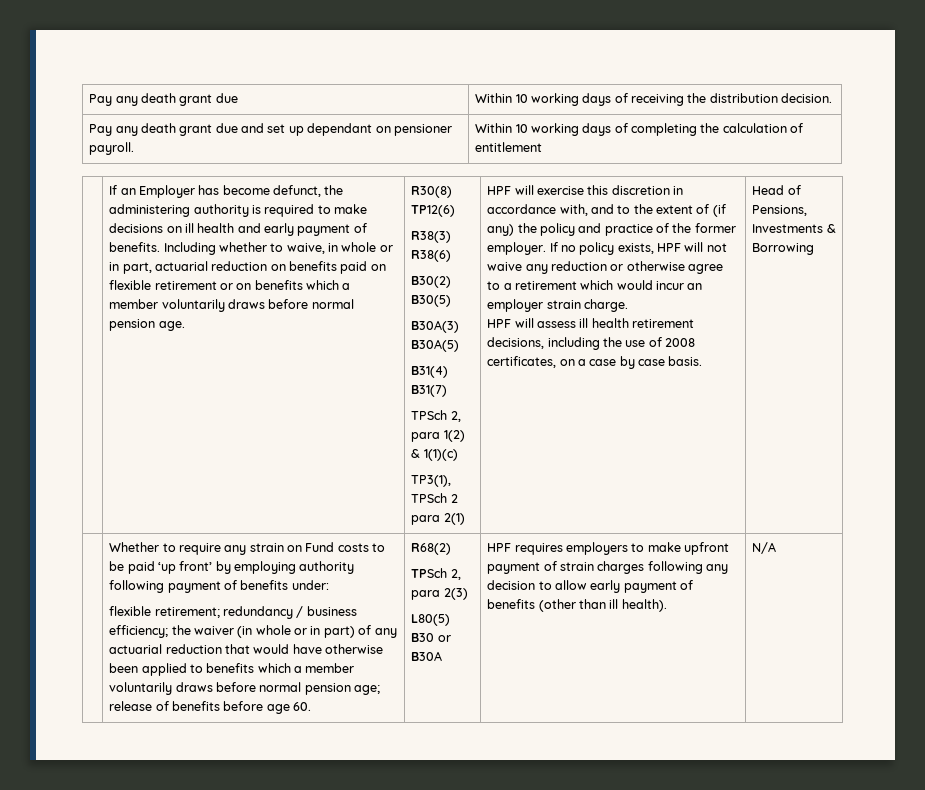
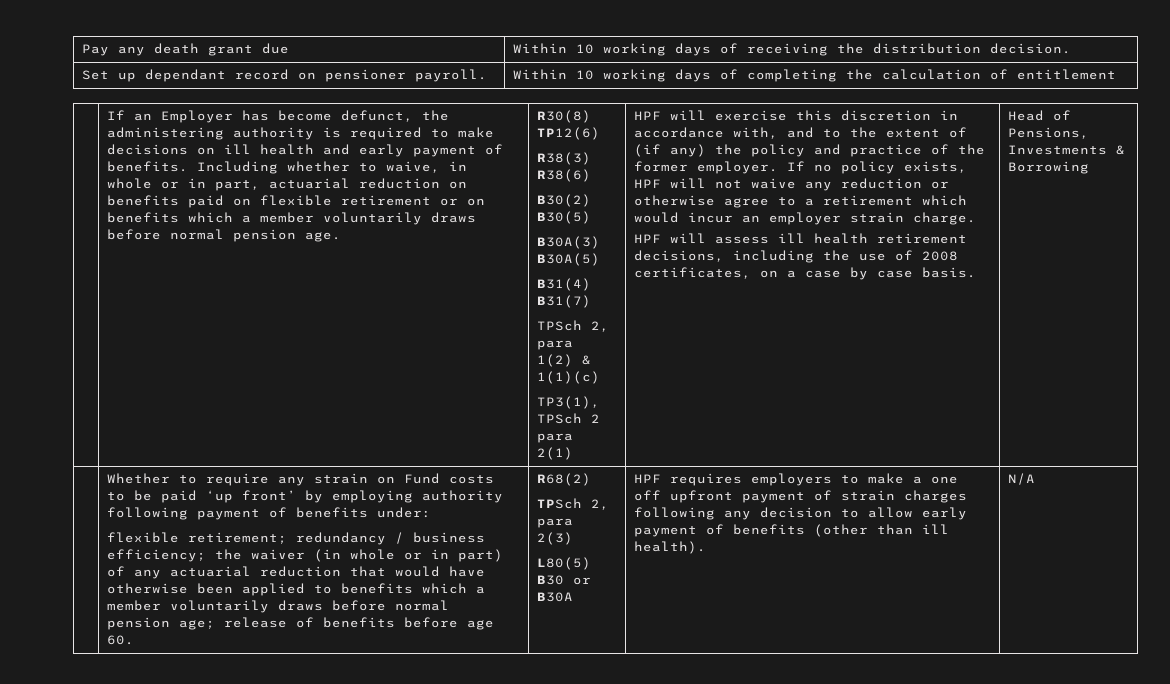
[89,123,286,136] Pay any death grant due and set -> [82,70,110,80] Set
(373, 129) none -> [235,69,290,80] record
(681, 547) none -> [913,476,959,484] [634,490,662,501] a one off

